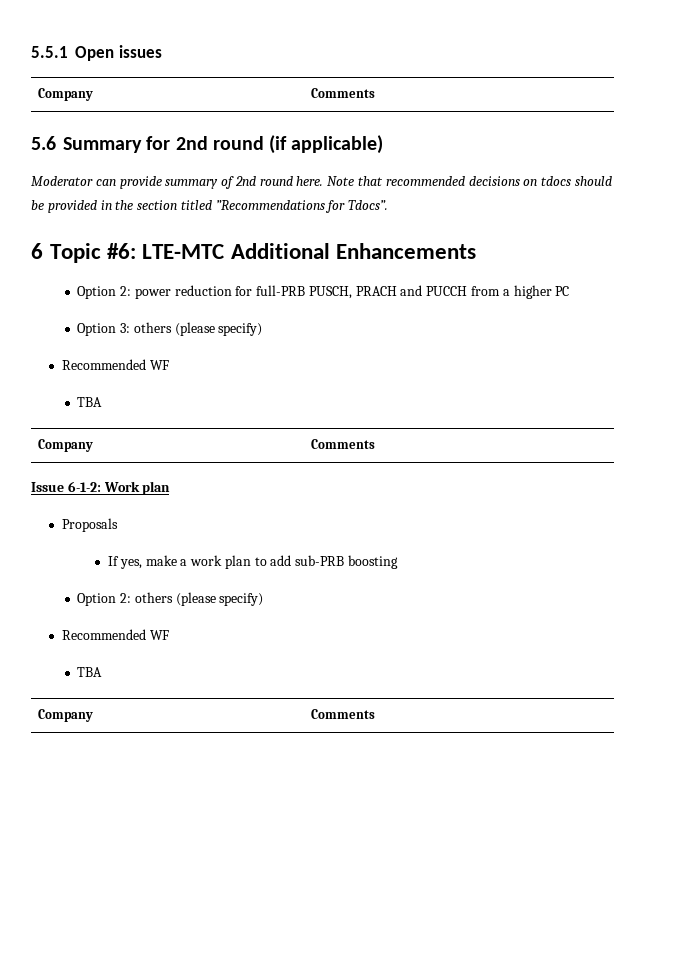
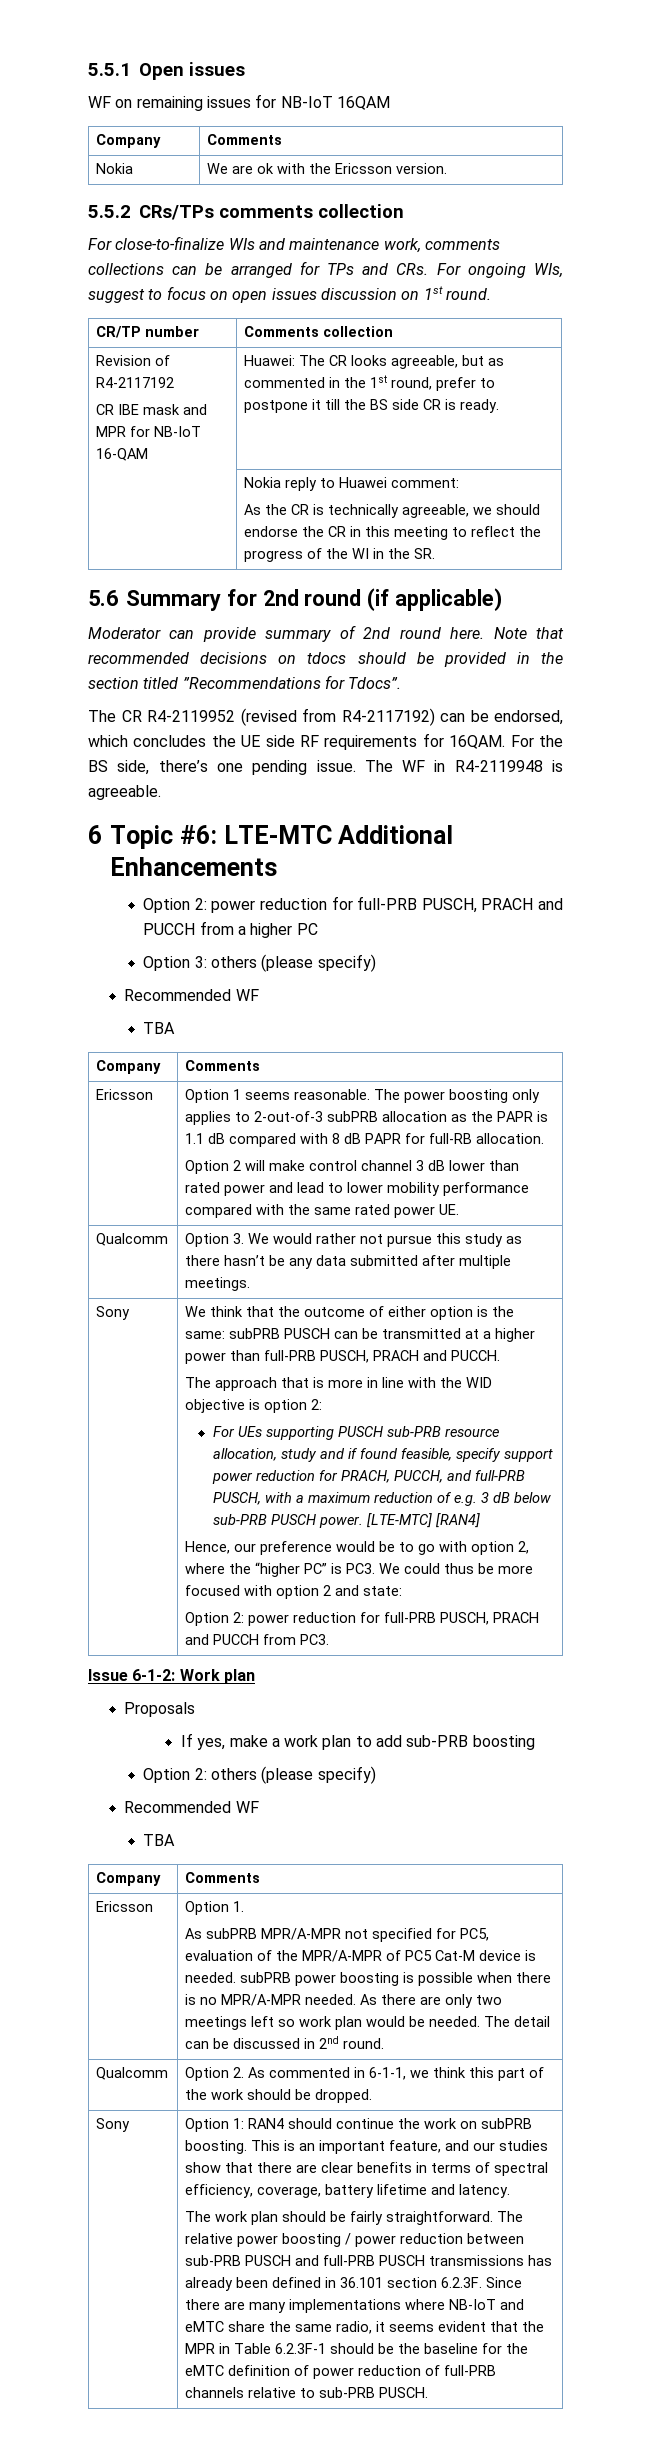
[38,88,94,101] [311,88,376,98] // Company | Comments -> [88,94,390,111] [96,134,162,148] [207,134,283,145] [96,163,134,174] [207,163,448,174] [88,204,404,220] [88,236,500,253] [88,261,563,278] [88,286,491,303] [96,326,200,338] [244,326,394,337] [96,355,171,366] [96,377,175,388] [96,404,208,415] [96,426,202,437] [96,448,149,461] [244,355,505,369] [244,375,496,391] [244,399,500,413] [244,477,460,491] [244,504,541,518] [244,526,542,540] [244,548,436,562] // WF on remaining issues for NB-IoT 16QAM // Company | Comments // Nokia | We are ok with the Ericsson version. // 5.5.2 CRs/TPs comments collection // For close-to-finalize WIs and maintenance work, comments collections can be arranged for TPs and CRs. For ongoing WIs, suggest to focus on open issues discussion on 1st round. // CR/TP number | Comments collection // Revision of R4-2117192 // CR IBE mask and MPR for NB-IoT 16-QAM | Huawei: The CR looks agreeable, but as commented in the 1st round, prefer to postpone it till the BS side CR is ready. // | Nokia reply to Huawei comment: // As the CR is technically agreeable, we should endorse the CR in this meeting to reflect the progress of the WI in the SR.
(389, 205) none -> [88,708,563,726] [88,733,563,750] [88,760,563,775] [88,785,161,800] // The CR R4-2119952 (revised from R4-2117192) can be endorsed, which concludes the UE side RF requirements for 16QAM. For the BS side, there’s one pending issue. The WF in R4-2119948 is agreeable.
(376, 444) none -> [96,1089,154,1100] [185,1089,541,1103] [185,1111,549,1125] [185,1133,545,1147] [185,1160,520,1174] [185,1182,530,1196] [185,1204,460,1218] [96,1233,169,1246] [185,1233,523,1247] [185,1255,512,1269] [185,1277,251,1291] [96,1306,131,1320] [185,1306,515,1320] [185,1328,536,1342] [185,1350,501,1364] [185,1377,493,1391] [185,1399,323,1413] [212,1426,499,1440] [212,1448,553,1462] [211,1470,525,1484] [212,1492,551,1506] [212,1513,480,1528] [185,1541,530,1555] [185,1562,534,1577] [185,1585,403,1599] [185,1612,540,1626] [185,1634,330,1645] // Ericsson | Option 1 seems reasonable. The power boosting only applies to 2-out-of-3 subPRB allocation as the PAPR is 1.1 dB compared with 8 dB PAPR for full-RB allocation. // Option 2 will make control channel 3 dB lower than rated power and lead to lower mobility performance compared with the same rated power UE. // Qualcomm | Option 3. We would rather not pursue this study as there hasn’t be any data submitted after multiple meetings. // Sony | We think that the outcome of either option is the same: subPRB PUSCH can be transmitted at a higher power than full-PRB PUSCH, PRACH and PUCCH. // The approach that is more in line with the WID objective is option 2: // For UEs supporting PUSCH sub-PRB resource allocation, study and if found feasible, specify support power reduction for PRACH, PUCCH, and full-PRB PUSCH, with a maximum reduction of e.g. 3 dB below sub-PRB PUSCH power. [LTE-MTC] [RAN4] // Hence, our preference would be to go with option 2, where the “higher PC” is PC3. We could thus be more focused with option 2 and state: // Option 2: power reduction for full-PRB PUSCH, PRACH and PUCCH from PC3.
(376, 714) none -> [96,1901,154,1912] [185,1901,245,1915] [185,1928,490,1942] [185,1950,537,1962] [185,1972,552,1986] [185,1994,503,2008] [185,2016,551,2030] [185,2036,385,2049] [96,2067,169,2080] [185,2067,545,2081] [185,2089,373,2103] [96,2118,131,2132] [185,2118,533,2132] [185,2140,549,2154] [185,2162,549,2176] [185,2184,511,2198] [185,2211,524,2225] [185,2233,525,2247] [185,2255,553,2266] [185,2277,523,2291] [185,2299,525,2313] [185,2321,545,2334] [185,2343,529,2354] [185,2365,497,2379] [185,2387,429,2398] // Ericsson | Option 1. // As subPRB MPR/A-MPR not specified for PC5, evaluation of the MPR/A-MPR of PC5 Cat-M device is needed. subPRB power boosting is possible when there is no MPR/A-MPR needed. As there are only two meetings left so work plan would be needed. The detail can be discussed in 2nd round. // Qualcomm | Option 2. As commented in 6-1-1, we think this part of the work should be dropped. // Sony | Option 1: RAN4 should continue the work on subPRB boosting. This is an important feature, and our studies show that there are clear benefits in terms of spectral efficiency, coverage, battery lifetime and latency. // The work plan should be fairly straightforward. The relative power boosting / power reduction between sub-PRB PUSCH and full-PRB PUSCH transmissions has already been defined in 36.101 section 6.2.3F. Since there are many implementations where NB-IoT and eMTC share the same radio, it seems evident that the MPR in Table 6.2.3F-1 should be the baseline for the eMTC definition of power reduction of full-PRB channels relative to sub-PRB PUSCH.

